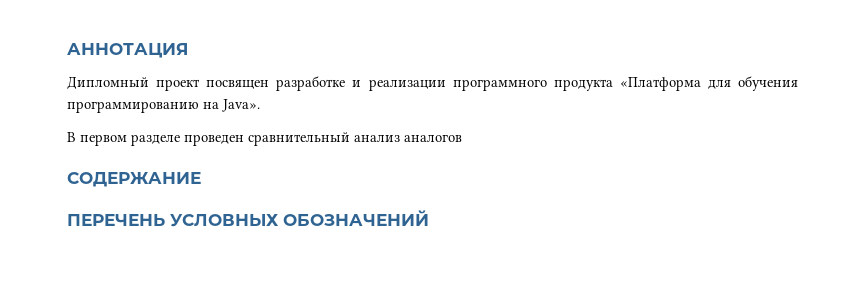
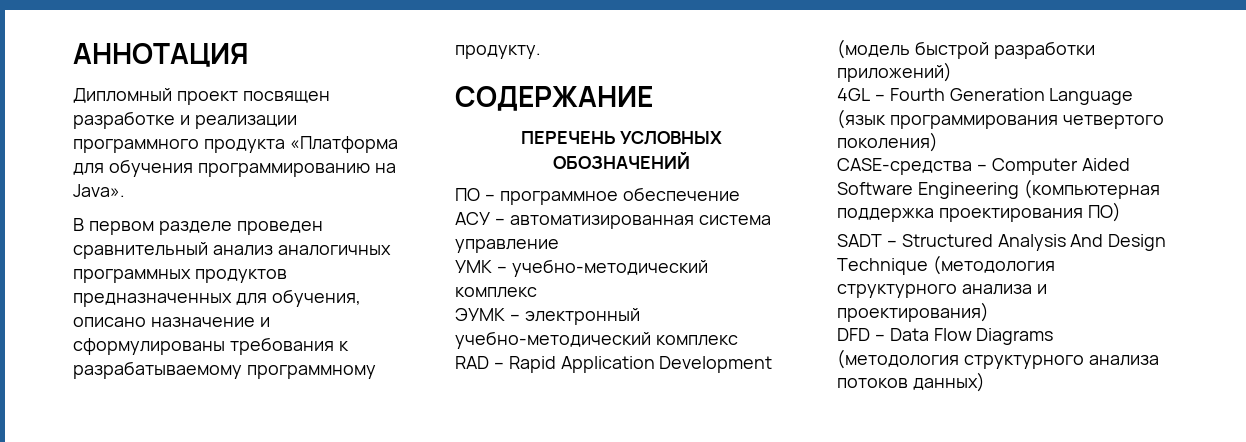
[404,134,462,142] [67,172,201,187] [67,210,429,227] аналогов // СОДЕРЖАНИЕ // ПЕРЕЧЕНЬ УСЛОВНЫХ ОБОЗНАЧЕНИЙ -> [277,245,391,256] [73,269,287,283] [73,289,361,307] [73,317,270,327] [73,337,349,355] [73,361,376,379] [455,45,541,59] [455,86,653,111] [520,131,723,145] [553,152,690,169] [455,187,740,205] [455,212,771,229] [455,239,559,253] [455,259,708,277] [455,287,537,298] [455,308,640,325] [455,331,738,349] [455,356,773,373] [837,39,1095,59] [837,62,952,82] [837,88,1134,105] [837,109,1164,129] [837,132,938,152] [837,158,1130,175] [837,179,1160,199] [837,202,1121,222] [837,234,1167,251] [837,255,1055,275] [837,284,1047,298] [837,302,989,322] [837,328,1054,345] [837,349,1159,369] [837,372,985,392] аналогичных программных продуктов предназначенных для обучения, описано назначение и сформулированы требования к разрабатываемому программному продукту. // СОДЕРЖАНИЕ // ПЕРЕЧЕНЬ УСЛОВНЫХ ОБОЗНАЧЕНИЙ // ПО – программное обеспечение // АСУ – автоматизированная система управление // УМК – учебно-методический комплекс // ЭУМК – электронный учебно-методический комплекс // RAD – Rapid Application Development (модель быстрой разработки приложений) // 4GL – Fourth Generation Language (язык программирования четвертого поколения) // CASE-средства – Computer Aided Software Engineering (компьютерная поддержка проектирования ПО) // SADT – Structured Analysis And Design Technique (методология структурного анализа и проектирования) // DFD – Data Flow Diagrams (методология структурного анализа потоков данных)

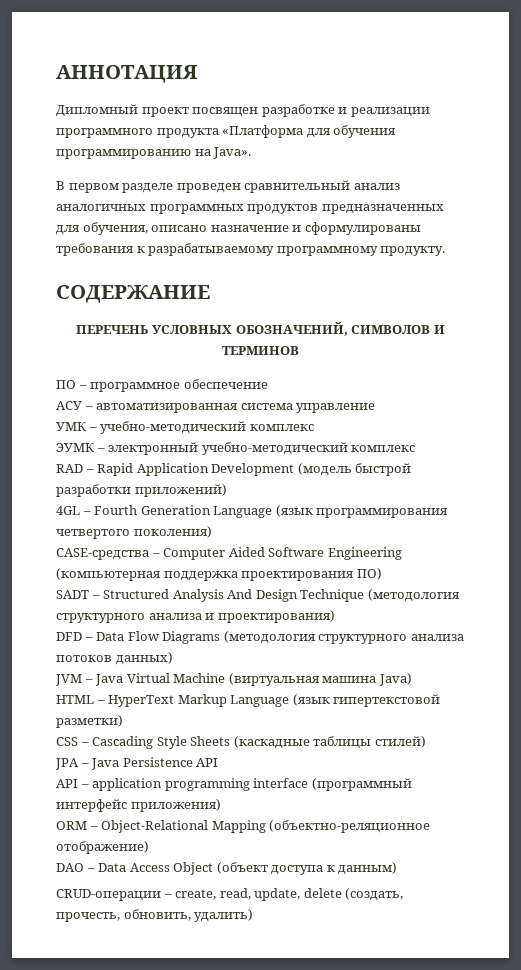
[553,152,690,169] ОБОЗНАЧЕНИЙ -> [235,322,445,336] [222,346,299,355] ОБОЗНАЧЕНИЙ, СИМВОЛОВ И ТЕРМИНОВ
(985, 382) none -> [55,673,412,686] [56,694,441,707] [56,715,123,728] [56,736,426,749] [55,757,219,770] [56,778,412,791] [56,799,221,812] [56,820,431,833] [56,841,149,854] [56,862,398,875] [56,888,404,901] [56,909,254,922] // JVM – Java Virtual Machine (виртуальная машина Java) // HTML – HyperText Markup Language (язык гипертекстовой разметки) // CSS – Cascading Style Sheets (каскадные таблицы стилей) // JPA – Java Persistence API // API – application programming interface (программный интерфейс приложения) // ORM – Object-Relational Mapping (объектно-реляционное отображение) // DAO – Data Access Object (объект доступа к данным) // CRUD-операции – create, read, update, delete (создать, прочесть, обновить, удалить)

